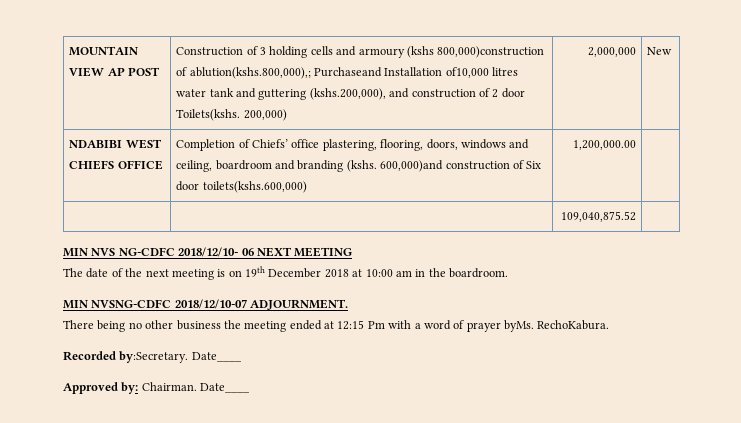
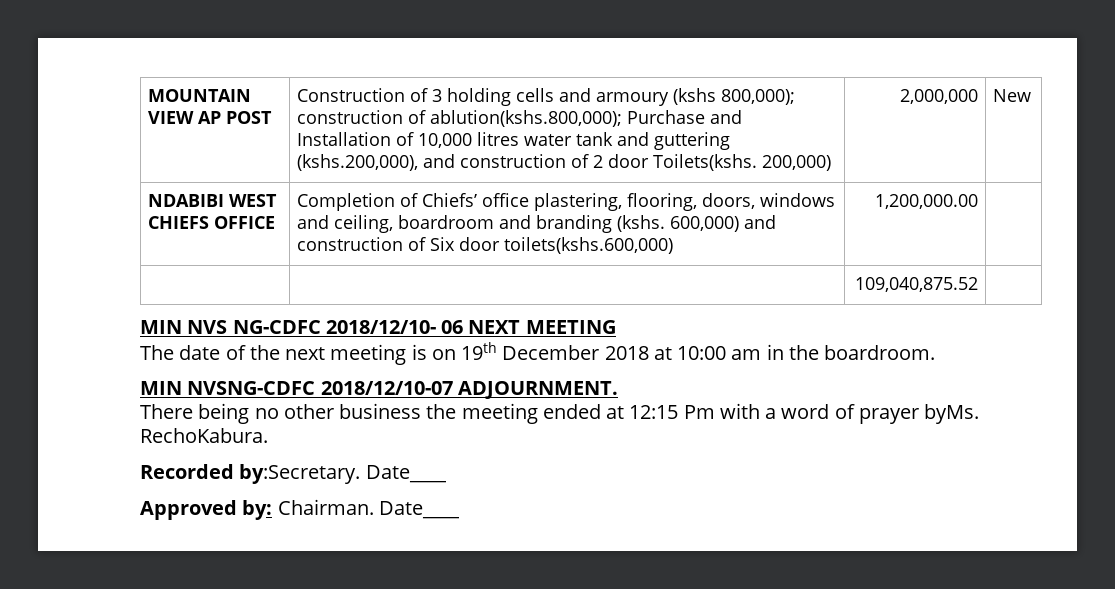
[437,46,545,58] [176,67,489,79] 800,000)construction of ablution(kshs.800,000),; Purchaseand Installation of10,000 -> [721,89,796,105] [297,110,743,127] [297,132,473,148] 800,000); construction of ablution(kshs.800,000); Purchase and Installation of 10,000
[380,160,444,172] 600,000)and -> [670,215,777,232] 600,000) and

